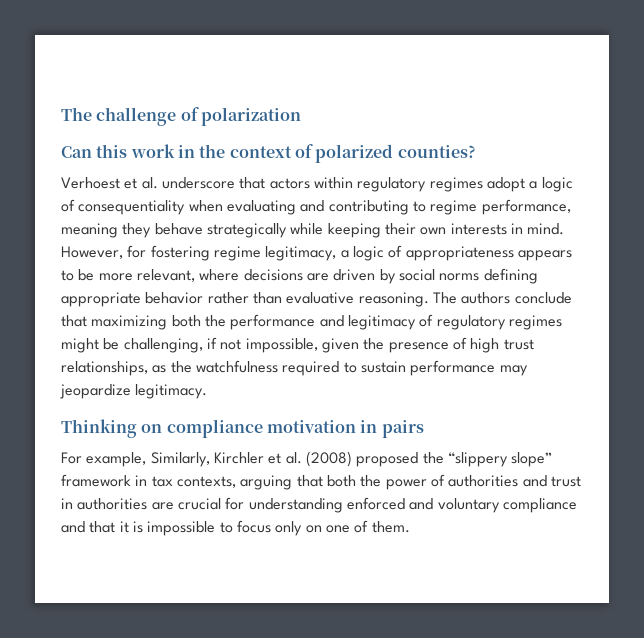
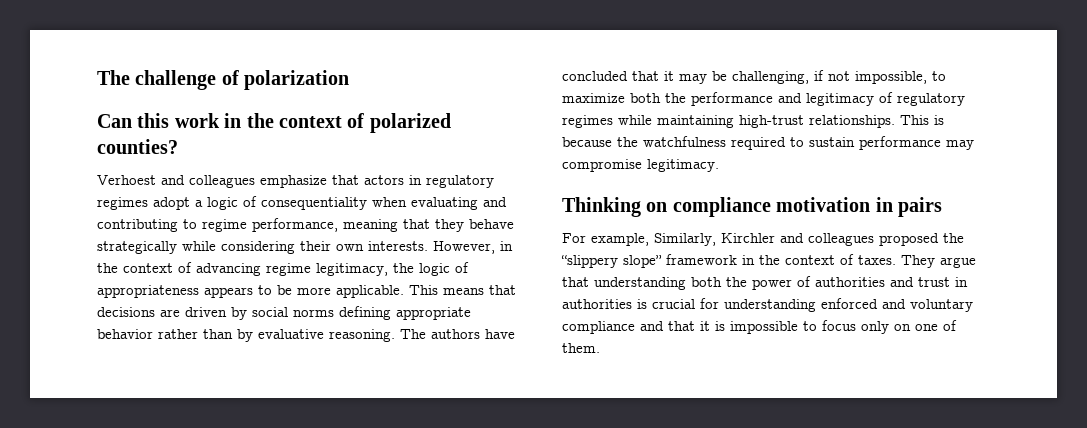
[124,177,235,189] et al. underscore -> [161,175,327,188] and colleagues emphasize
[313,177,353,189] within -> [409,175,422,185] in
(118, 230) none -> [403,219,430,229] that
[327,223,381,238] keeping -> [221,241,295,254] considering
[450,223,565,235] [61,245,210,261] interests in mind. However, for fostering -> [368,241,513,254] [97,262,261,276] interests. However, in the context of advancing
[340,250,349,258] a -> [393,263,414,273] the
[136,269,240,282] relevant, where -> [336,285,516,298] applicable. This means that
(282, 298) none -> [237,329,253,342] by
[514,292,572,304] [61,315,168,330] conclude that maximizing -> [485,329,515,339] [562,70,946,84] [562,93,625,103] have concluded that it may be challenging, if not impossible, to maximize
[61,337,534,353] [61,361,167,376] might be challenging, if not impossible, given the presence of high trust relationships, as -> [618,115,944,128] [562,137,612,147] while maintaining high-trust relationships. This is because
[60,384,131,399] jeopardize -> [562,159,642,172] compromise
[268,451,352,467] et al. (2008) -> [780,233,874,246] and colleagues
[151,475,323,490] tax contexts, arguing that -> [759,254,976,268] [562,277,686,290] the context of taxes. They argue that understanding
[151,502,174,510] are -> [637,299,647,309] is

